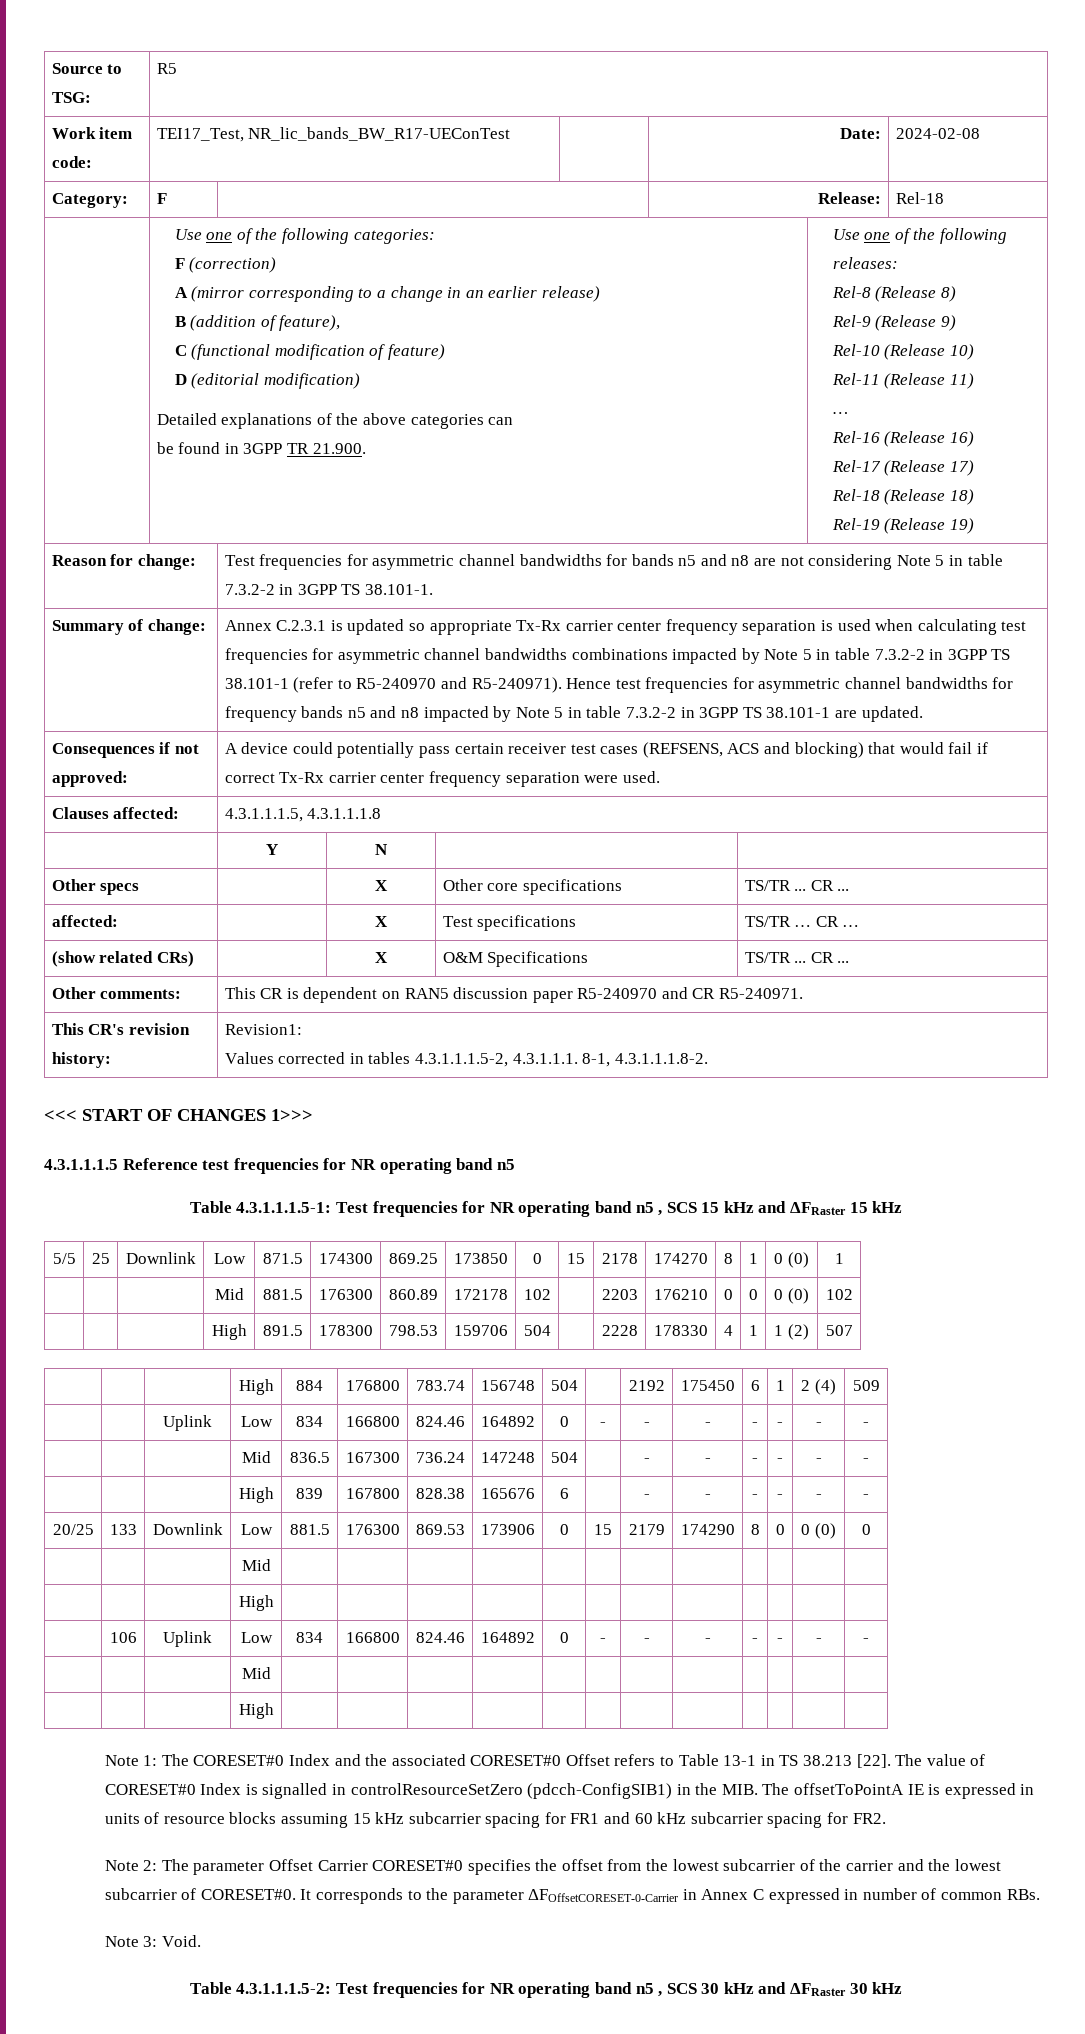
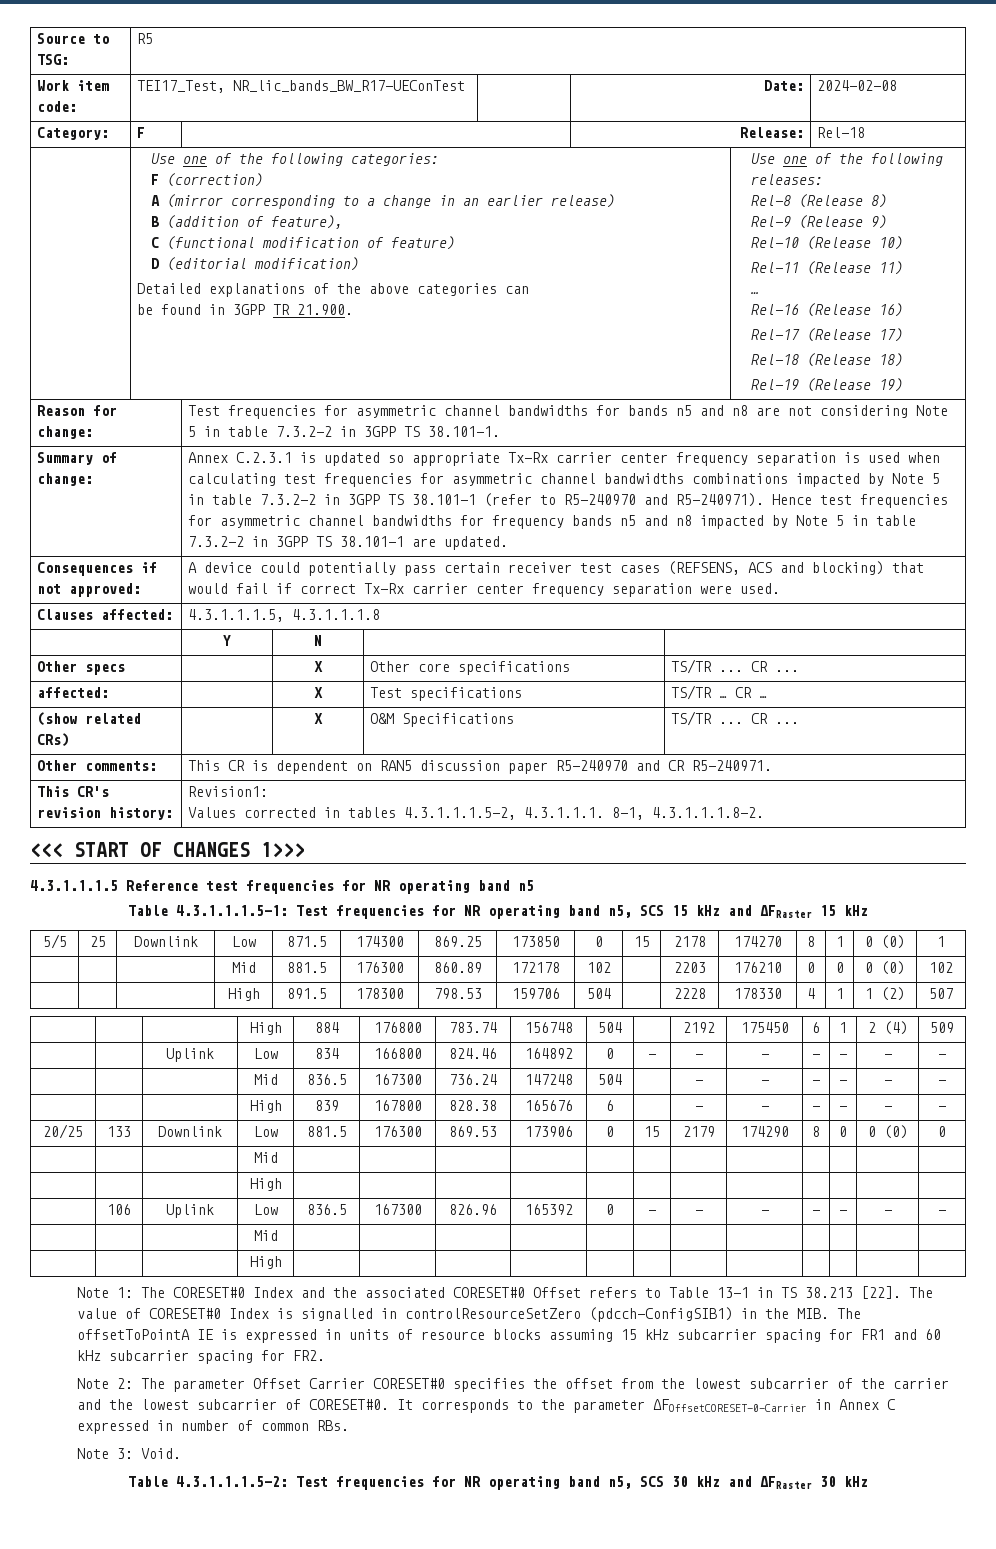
[635,1202,663,1216] n5 , -> [608,905,632,918] n5,
[296,1632,323,1643] [345,1632,400,1643] [415,1632,465,1643] [480,1632,535,1643] 834 | 166800 | 824.46 | 164892 -> [306,1204,347,1215] [373,1204,422,1215] [449,1204,497,1215] [524,1204,573,1215] 836.5 | 167300 | 826.96 | 165392
[635,1983,663,1997] n5 , -> [608,1476,632,1489] n5,

